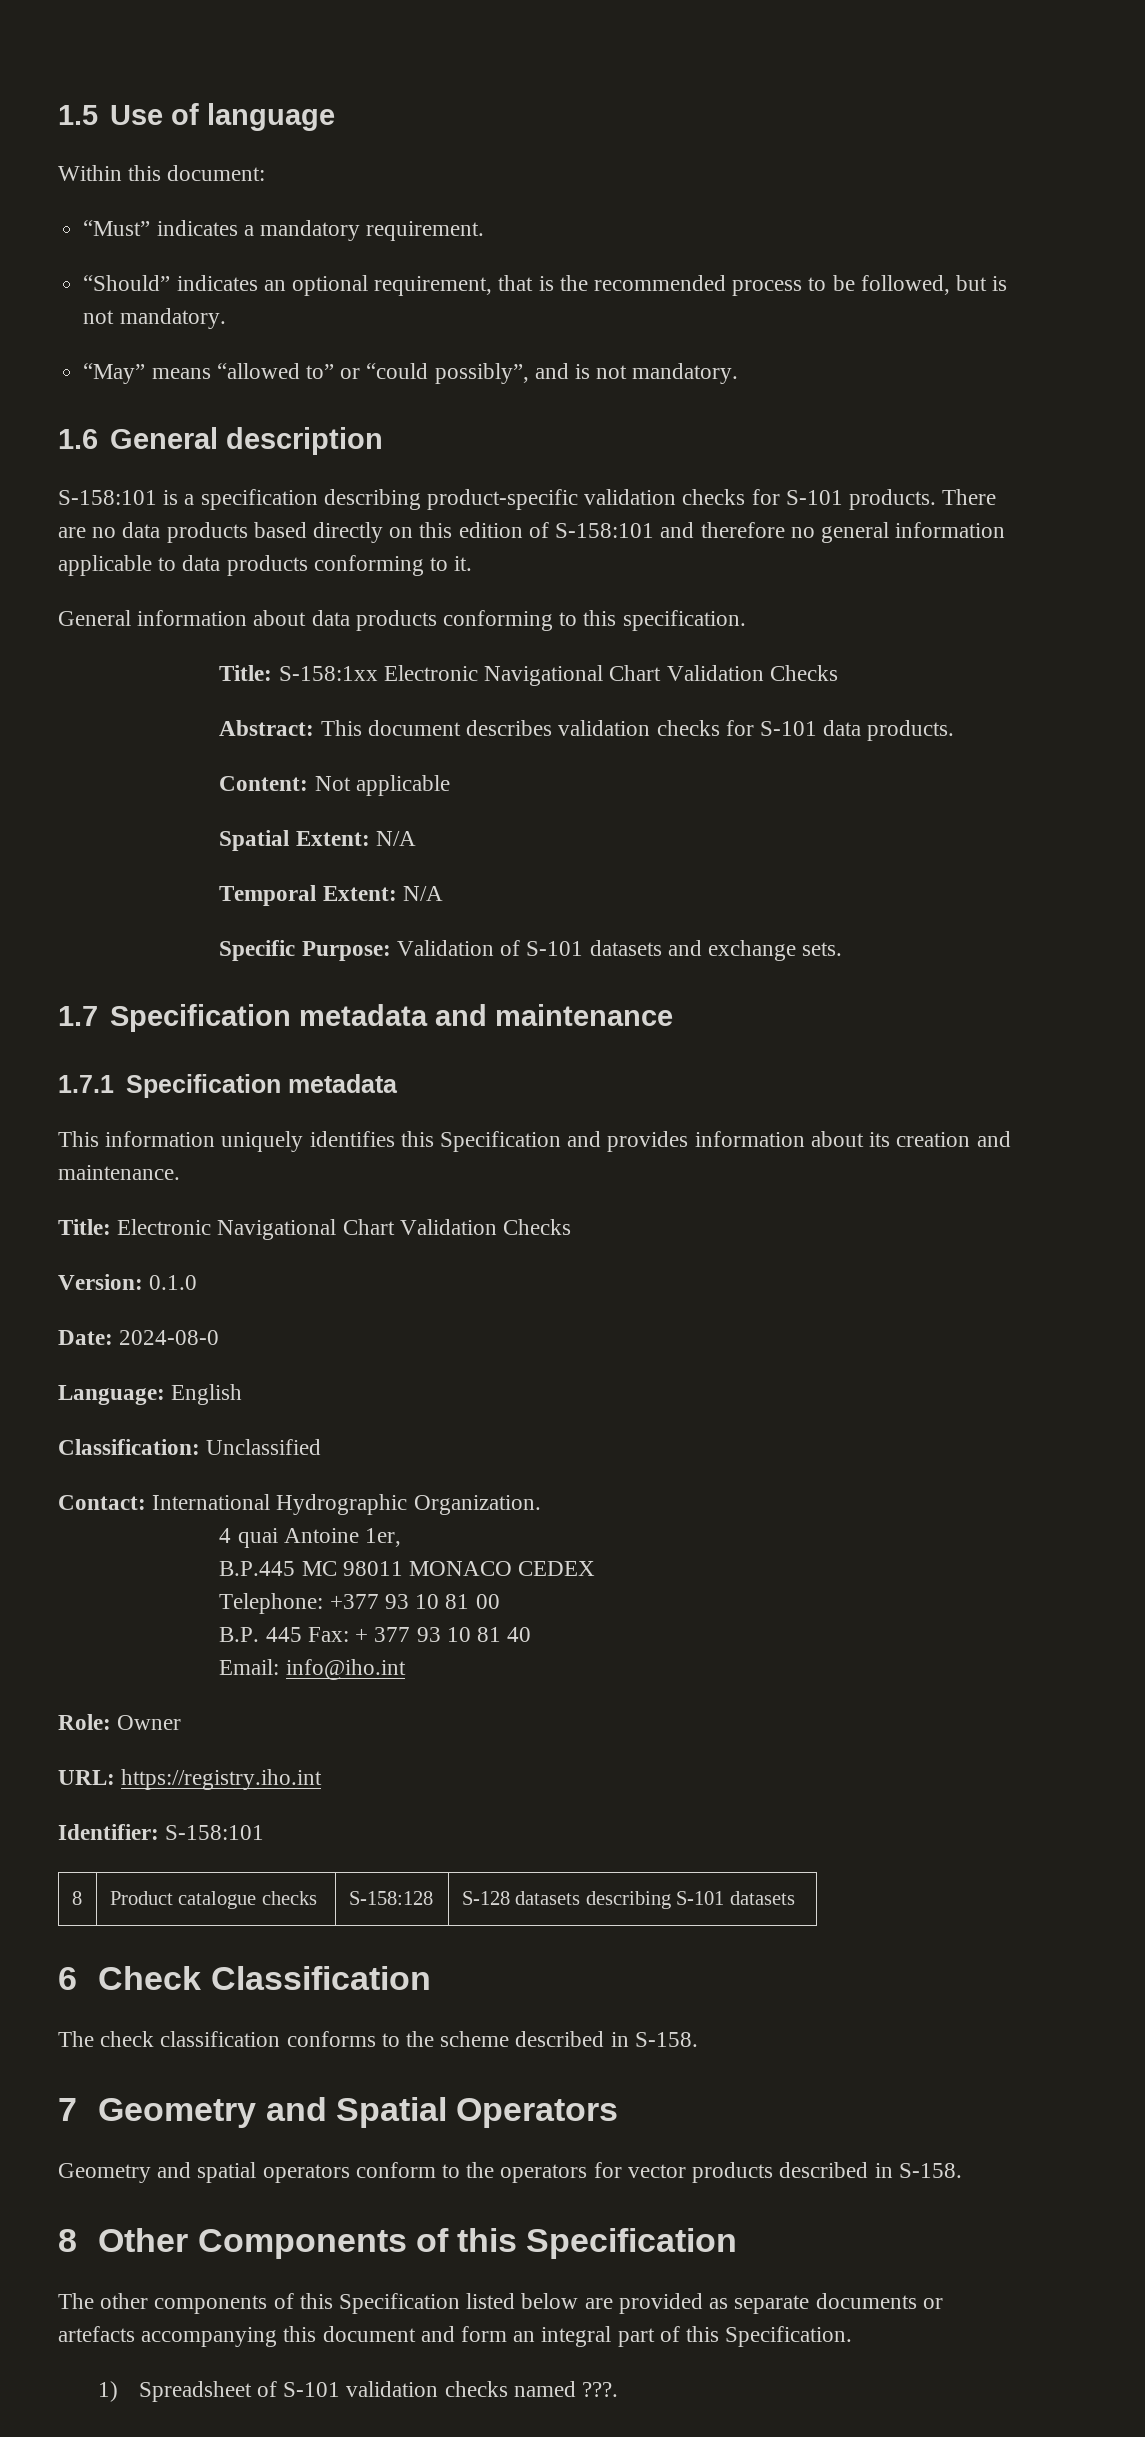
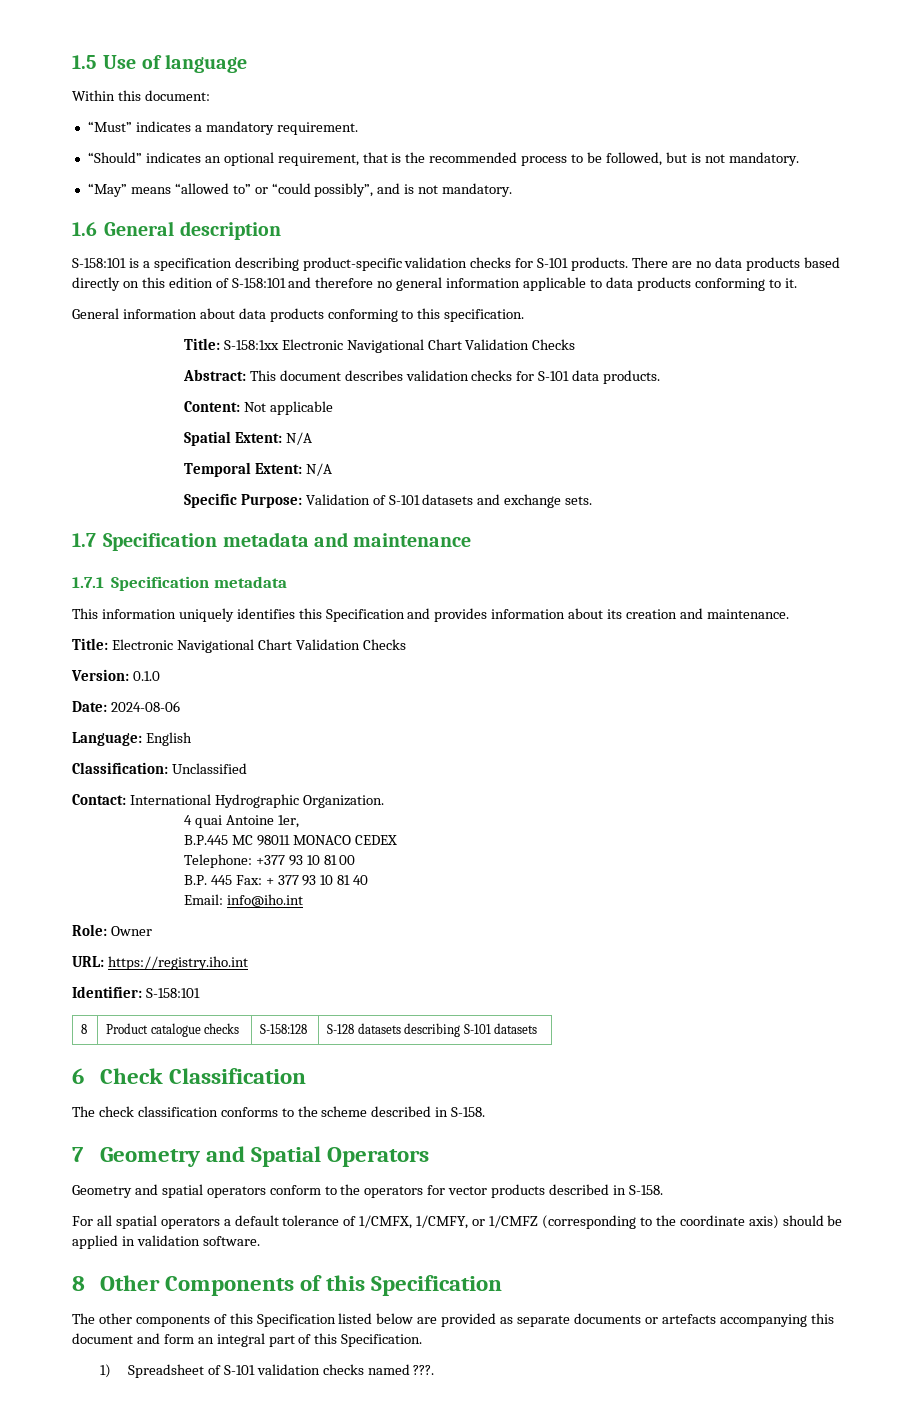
[119,1330,220,1345] 2024-08-0 -> [110,701,180,712] 2024-08-06
(962, 2170) none -> [72,1215,843,1229] [72,1235,260,1249] // For all spatial operators a default tolerance of 1/CMFX, 1/CMFY, or 1/CMFZ (corresponding to the coordinate axis) should be applied in validation software.

